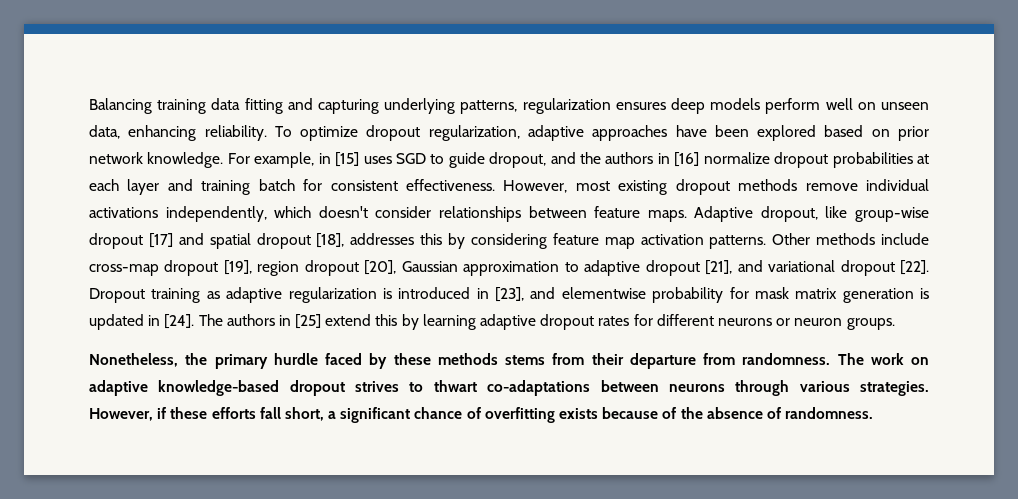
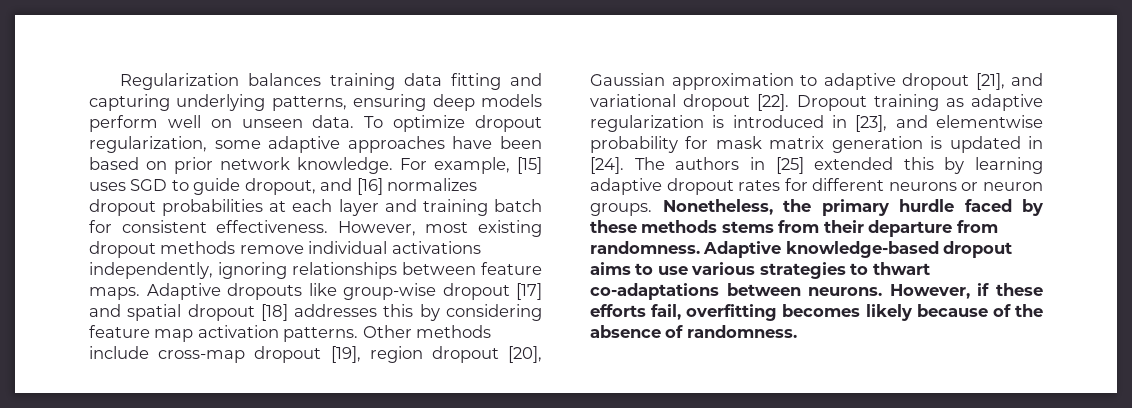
[89,98,152,114] Balancing -> [120,73,322,90] Regularization balances
[522,98,666,114] regularization ensures -> [353,94,427,111] ensuring
[89,125,267,141] data, enhancing reliability. -> [312,115,355,128] data.
(520, 133) none -> [214,140,261,149] some
[757,125,817,141] explored -> (542, 142) none
[318,153,331,164] in -> (510, 165) none
[580,152,770,167] the authors in [16] normalize -> [356,178,478,195] [16] normalizes
[274,206,432,218] which doesn't consider -> [218,262,287,279] ignoring
[760,206,818,222] dropout, -> [227,283,302,300] dropouts
[316,233,345,248] [18], -> [260,304,288,321] [18]
[325,314,372,326] extend -> [814,157,894,170] extended
(895, 324) // -> (652, 209) none
[837,353,929,365] [89,380,929,396] [89,407,599,423] The work on adaptive knowledge-based dropout strives to thwart co-adaptations between neurons through various strategies. However, if these efforts fall short, a significant chance of overfitting exists -> [703,241,1013,258] [590,262,930,279] [590,283,1043,300] [590,304,912,321] Adaptive knowledge-based dropout aims to use various strategies to thwart co-adaptations between neurons. However, if these efforts fail, overfitting becomes likely

